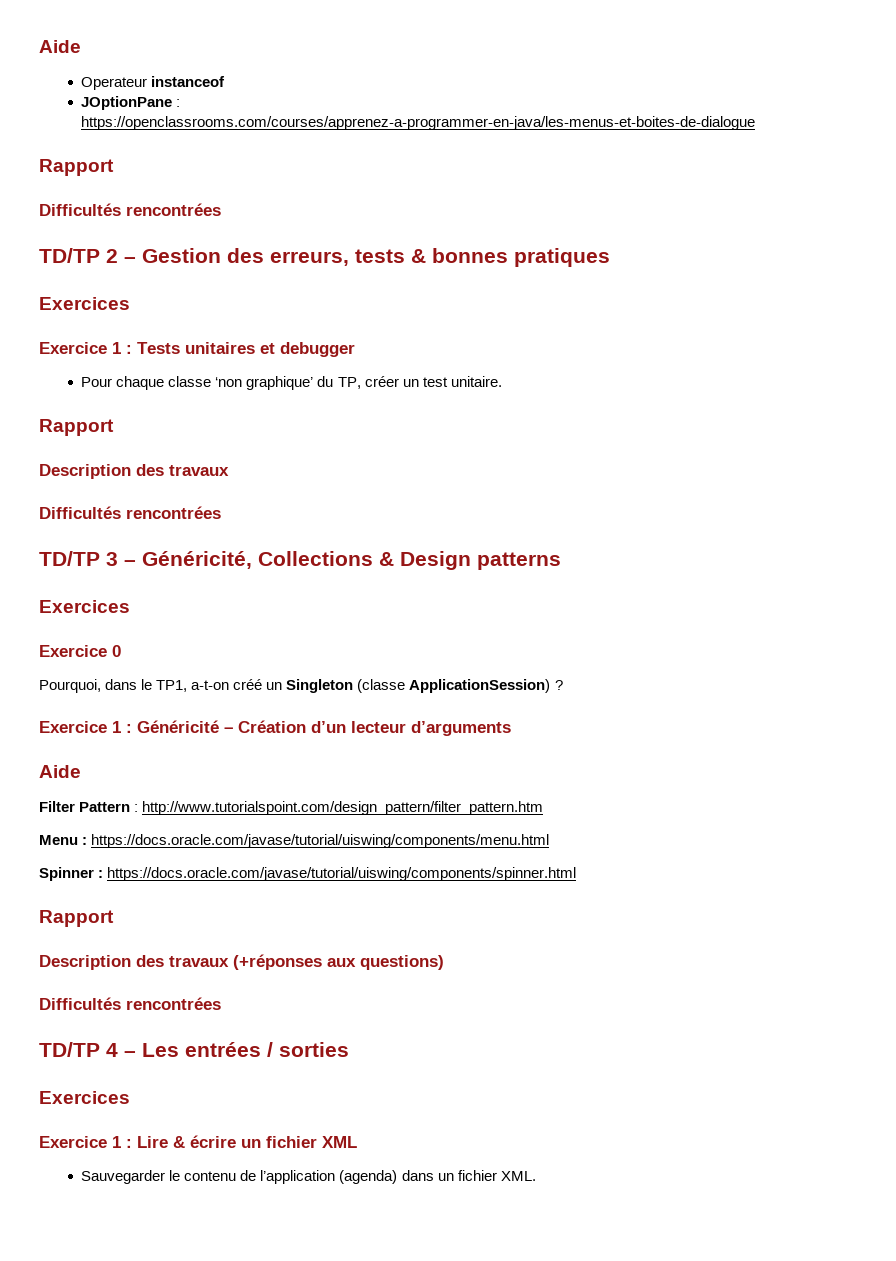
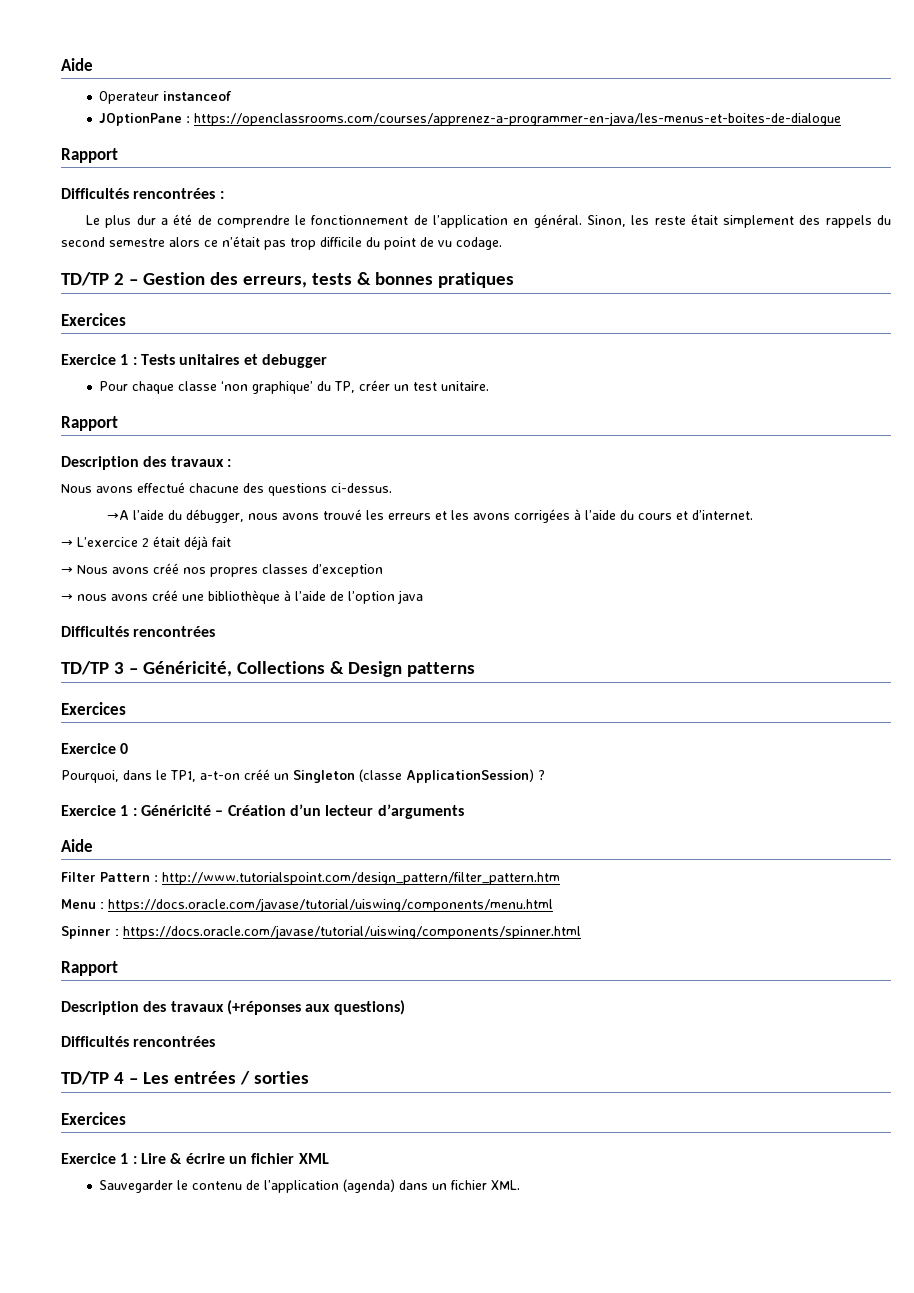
(221, 209) none -> [219,191,224,199] [86,214,891,228] [61,236,502,250] : // Le plus dur a été de comprendre le fonctionnement de l’application en général. Sinon, les reste était simplement des rappels du second semestre alors ce n’était pas trop difficile du point de vu codage.
(229, 470) none -> [226,459,231,467] [61,482,392,496] [106,509,753,523] [61,536,231,550] [61,563,383,577] [61,590,423,604] : // Nous avons effectué chacune des questions ci-dessus. // →A l’aide du débugger, nous avons trouvé les erreurs et les avons corrigées à l’aide du cours et d’internet. // → L’exercice 2 était déjà fait // → Nous avons créé nos propres classes d’exception // → nous avons créé une bibliothèque à l’aide de l’option java

